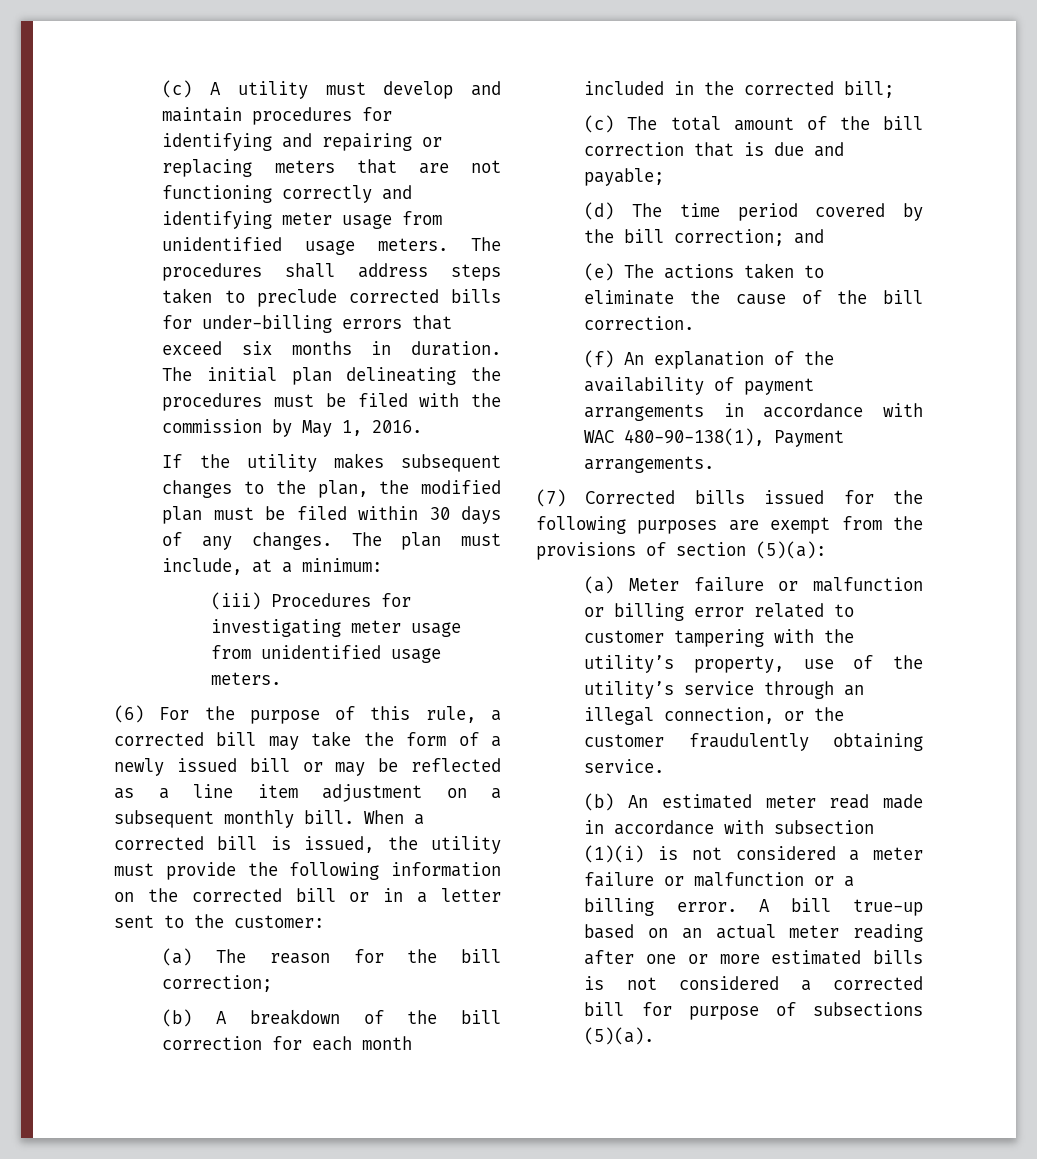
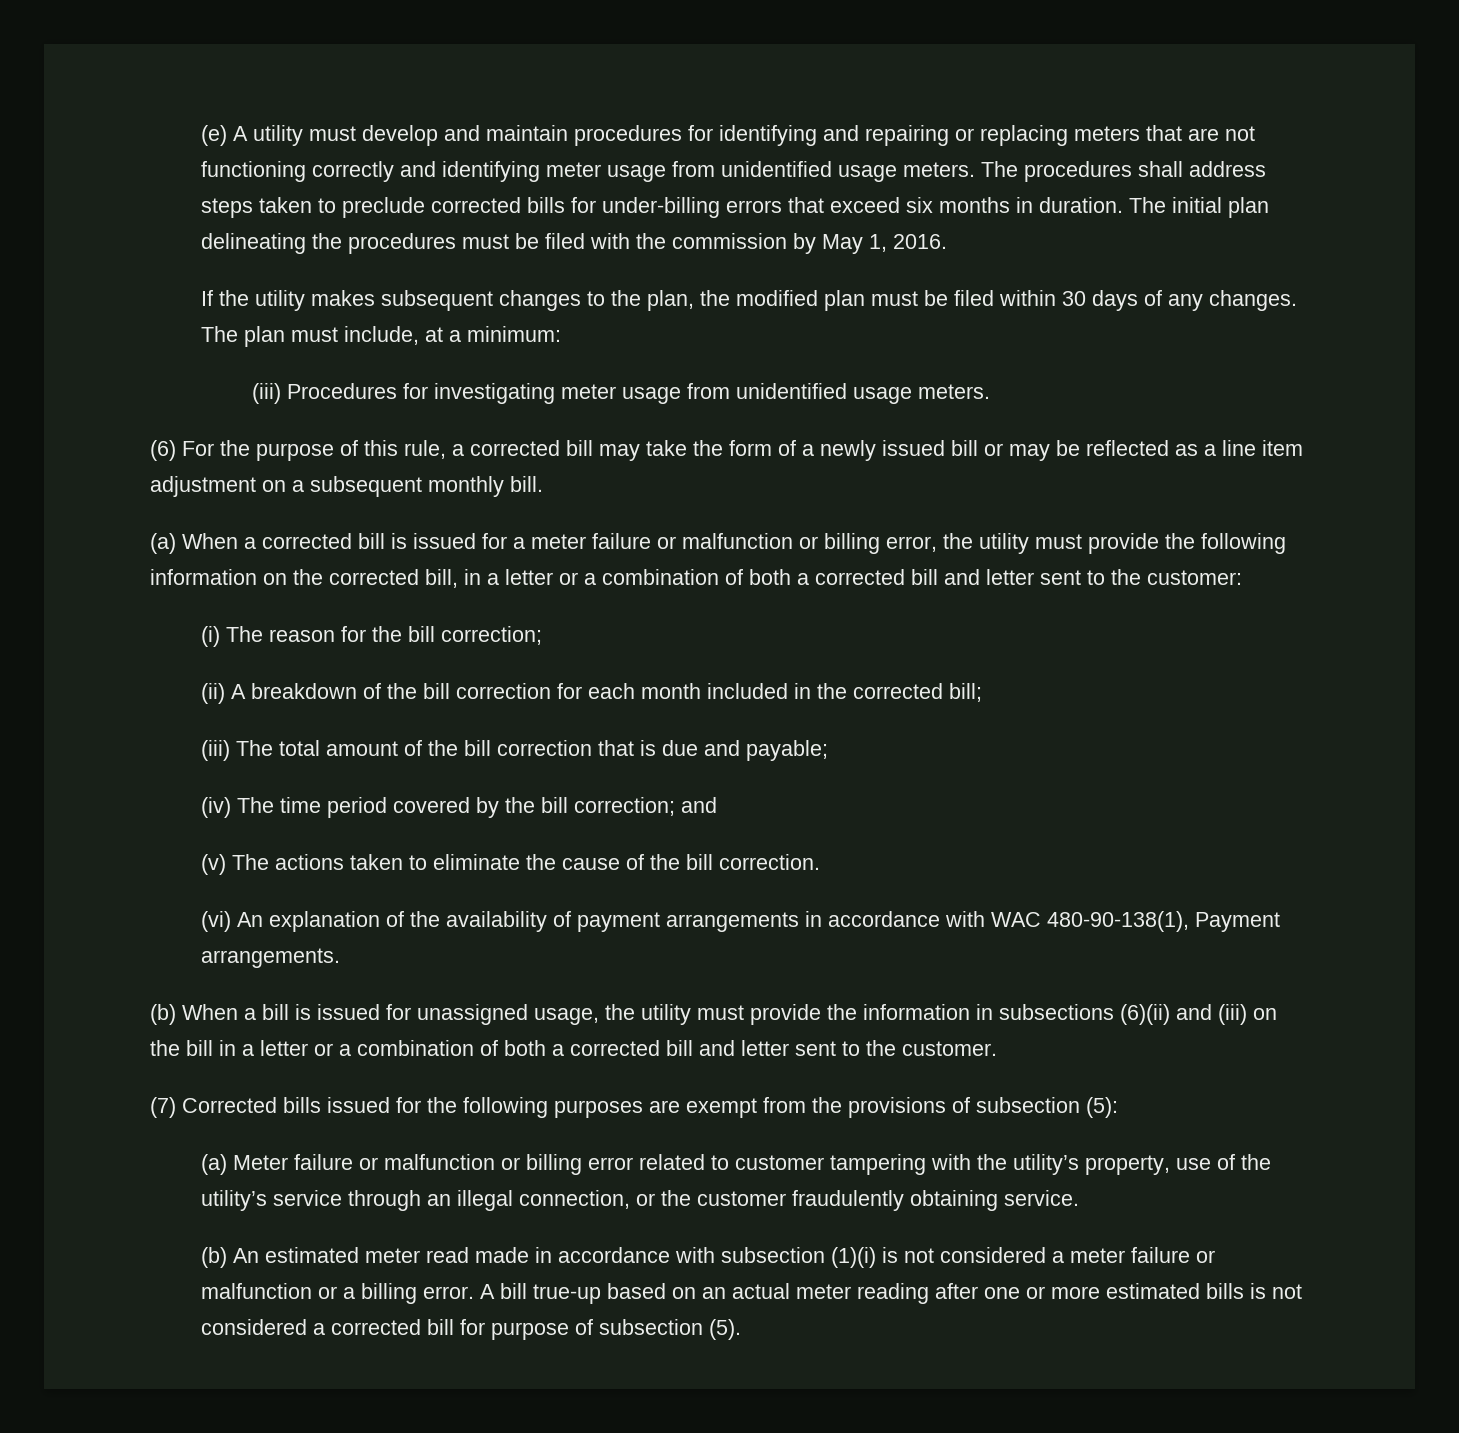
[162,80,193,98] (c) -> [201,125,228,146] (e)
(354, 817) none -> [150,533,176,554] // (a)
[304,836,375,853] issued, -> [413,533,937,554] issued for a meter failure or malfunction or billing error,
[295,888,501,903] bill or in a letter -> [425,569,1034,588] bill, in a letter or a combination of both a corrected bill and letter
[162,948,193,966] (a) -> [201,626,221,647] (i)
[162,1009,193,1027] (b) -> [201,683,226,704] (ii)
[584,115,615,133] (c) -> [201,740,231,761] (iii)
[584,202,615,220] (d) -> [201,797,232,818] (iv)
[584,263,615,281] (e) -> [201,854,227,875] (v)
[584,350,615,368] (f) -> [201,911,232,932] (vi)
(715, 464) none -> [150,1004,1277,1025] [150,1040,997,1056] // (b) When a bill is issued for unassigned usage, the utility must provide the information in subsections (6)(ii) and (iii) on the bill in a letter or a combination of both a corrected bill and letter sent to the customer.
[676,541,826,559] section (5)(a): -> [976,1097,1118,1118] subsection (5):
[813,1002,923,1016] [584,1027,655,1045] subsections (5)(a). -> [599,1319,742,1340] subsection (5).

